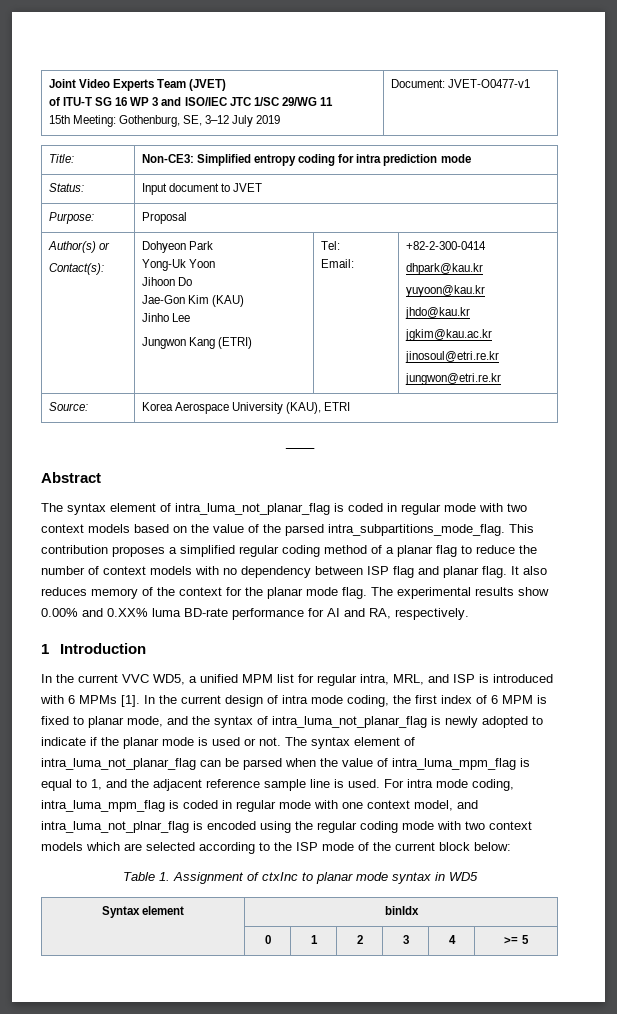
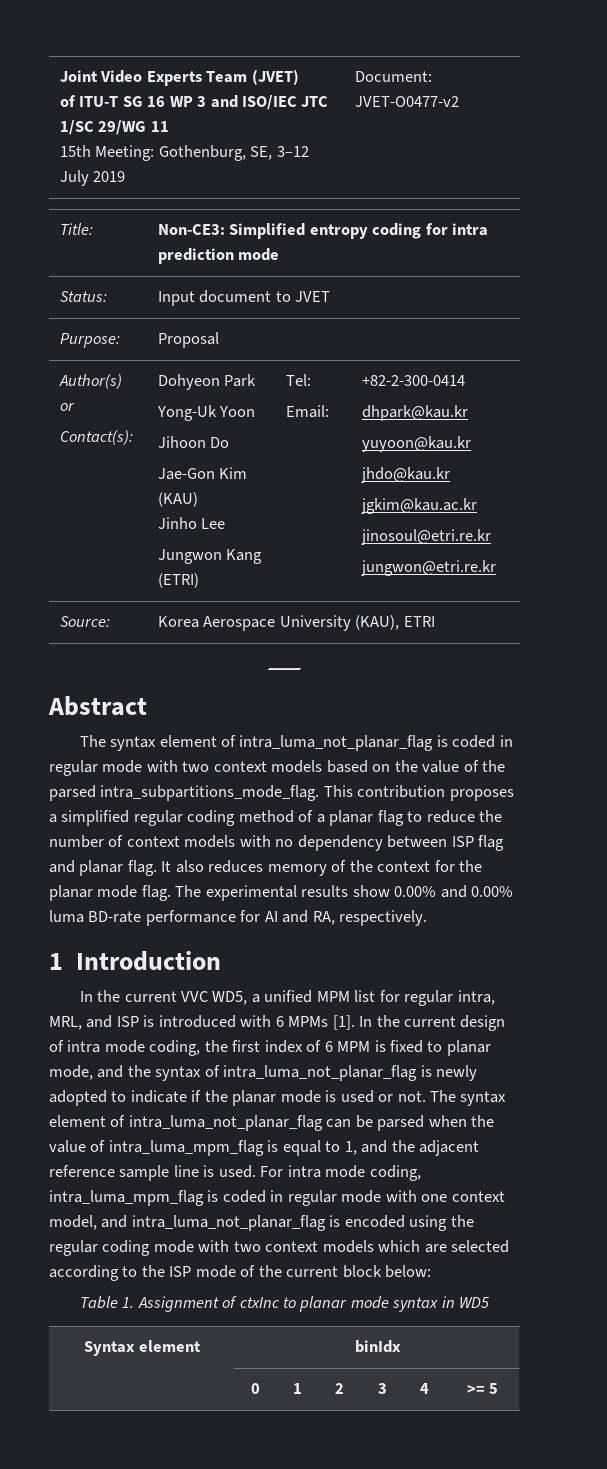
[447,79,530,88] JVET-O0477-v1 -> [354,96,459,107] JVET-O0477-v2
[107,608,148,617] 0.XX% -> [471,886,514,897] 0.00%
[41,821,189,833] intra_luma_not_plnar_flag -> [131,1215,326,1231] intra_luma_not_planar_flag

